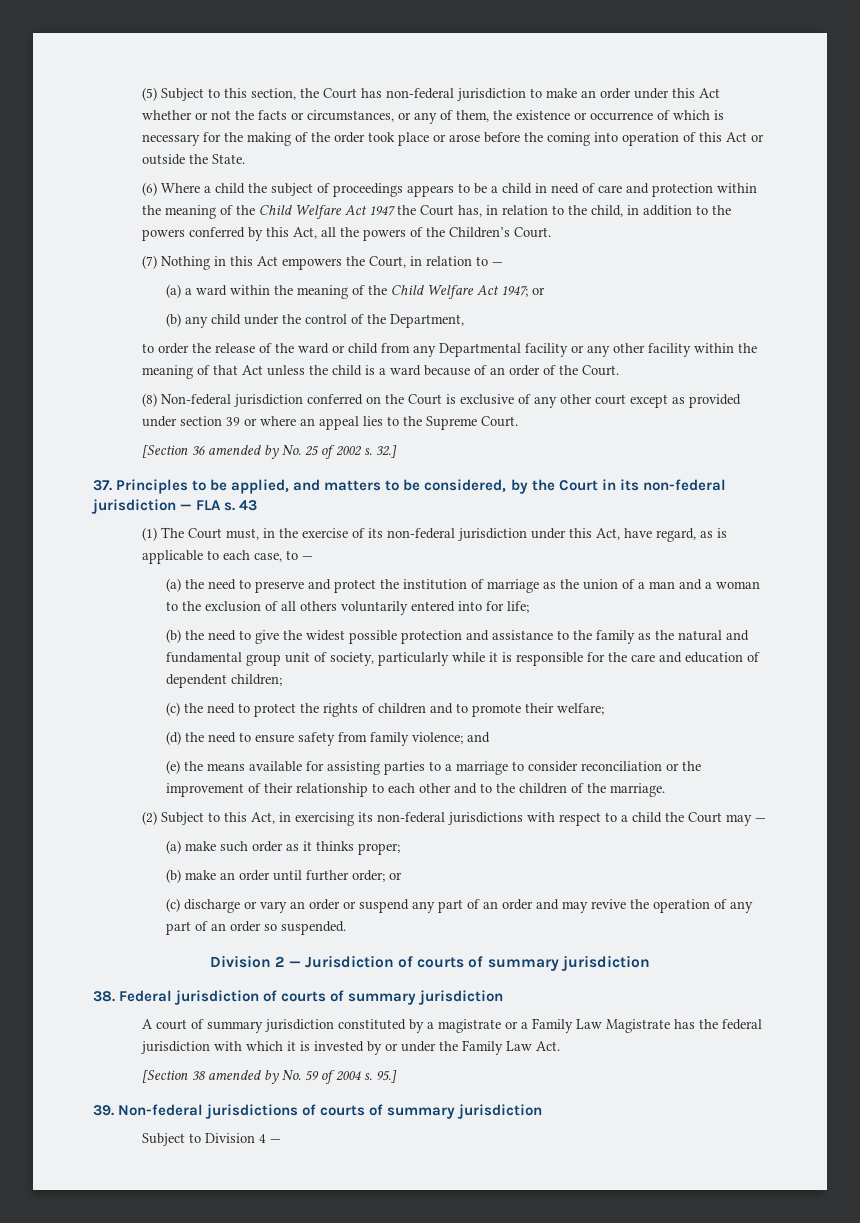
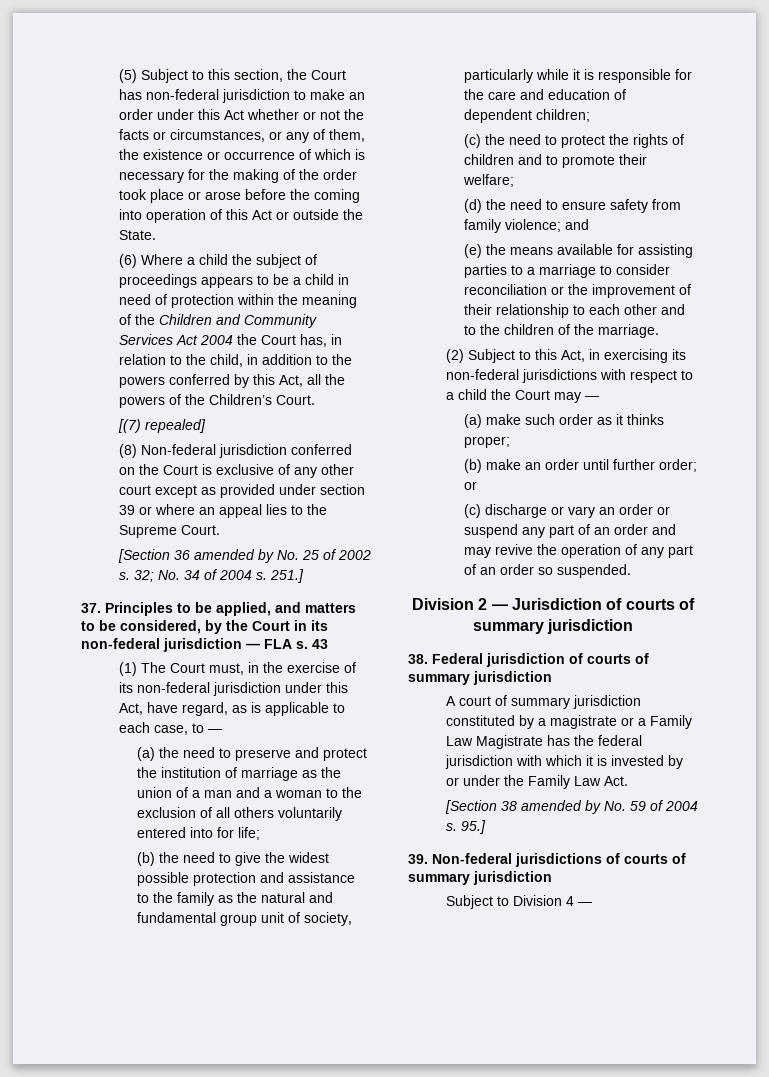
[597,183,649,194] care and -> (167, 299) none
[258,205,395,219] Child Welfare Act 1947 -> [158,314,317,328] [118,334,233,345] Children and Community Services Act 2004
[141,255,503,270] [166,284,546,299] [166,313,465,328] [141,343,757,357] [141,365,619,379] (7) Nothing in this Act empowers the Court, in relation to — // (a) a ward within the meaning of the Child Welfare Act 1947; or // (b) any child under the control of the Department, // to order the release of the ward or child from any Departmental facility or any other facility within the meaning of that Act unless the child is a ward because of an order of the Court. -> [117,419,206,433] [(7) repealed]
[375,445,397,458] 32.] -> [133,569,304,583] 32; No. 34 of 2004 s. 251.]

